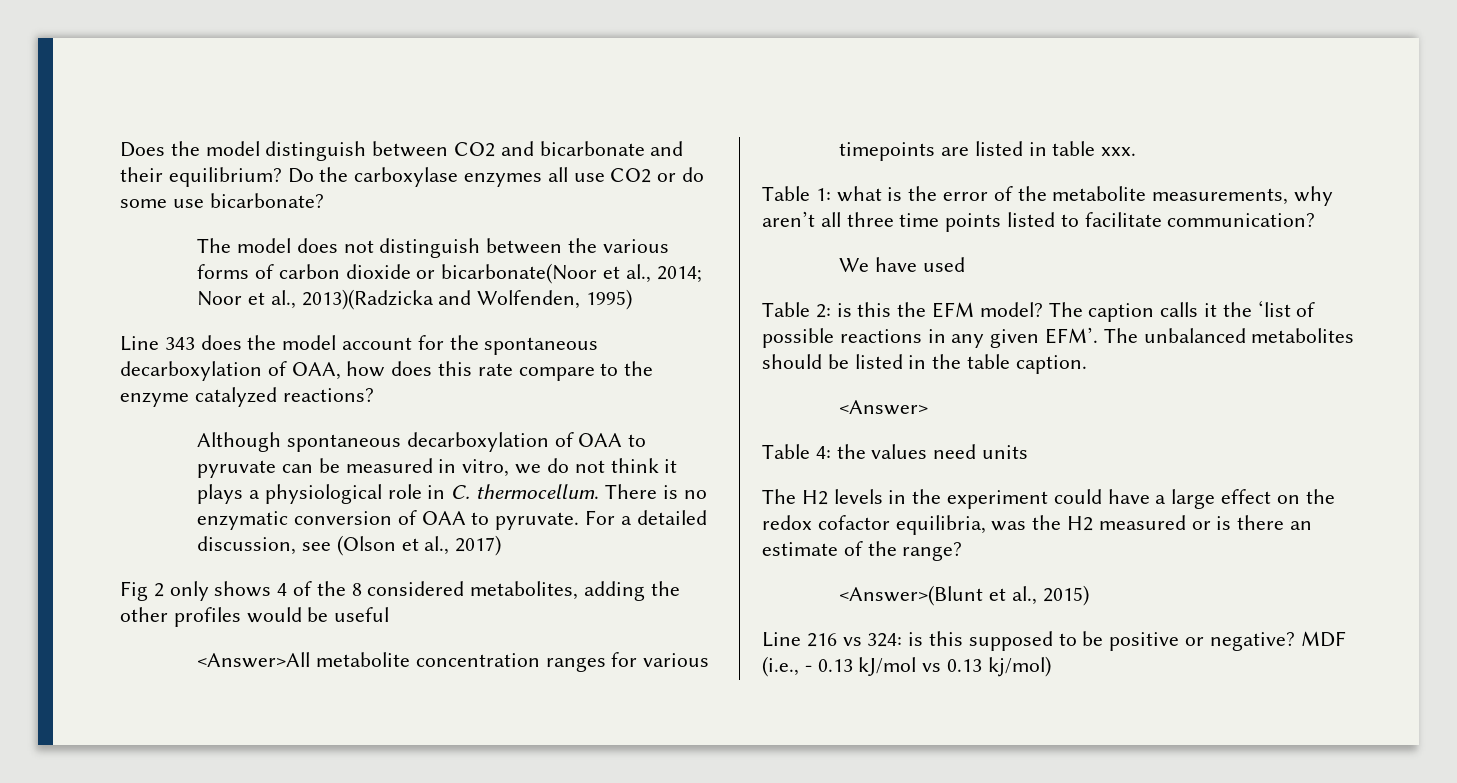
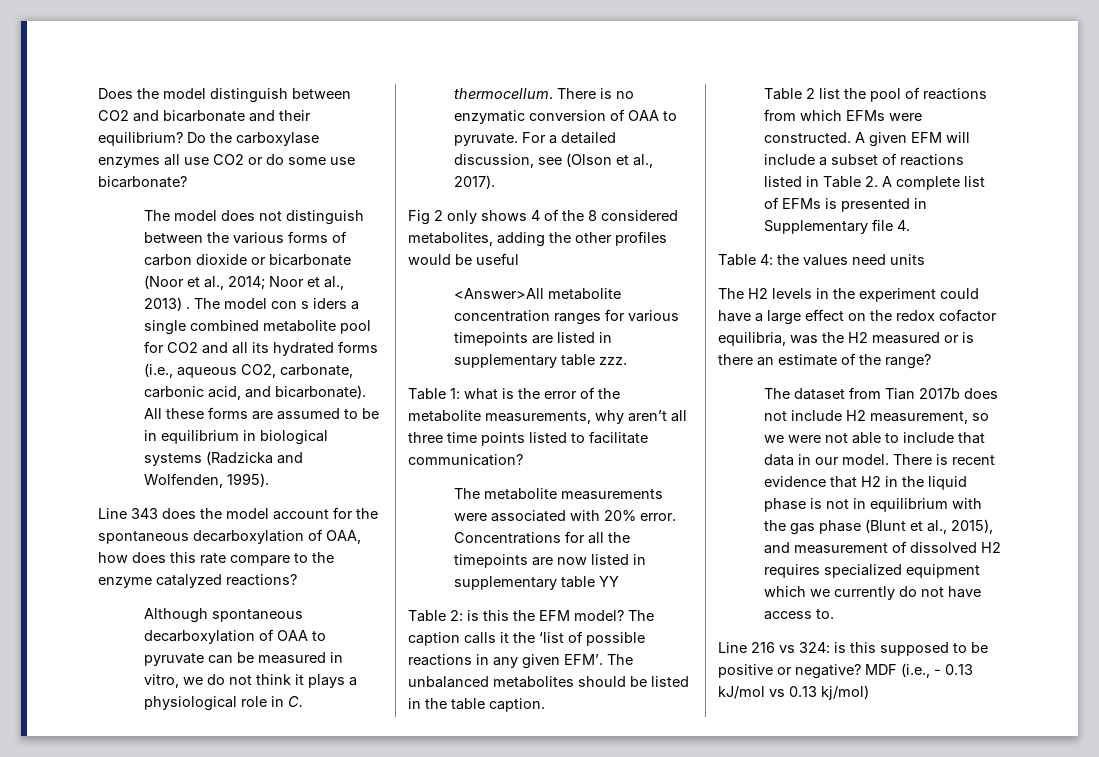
[441,263,598,284] bicarbonate(Noor -> [268,254,351,266] [143,275,184,289] bicarbonate (Noor
[301,289,434,310] 2013)(Radzicka -> [143,297,359,311] [143,320,371,335] [143,341,378,356] [143,363,353,378] [143,385,366,400] [143,407,379,420] [143,430,328,445] [143,451,273,466] 2013) . The model con s iders a single combined metabolite pool for CO2 and all its hydrated forms (i.e., aqueous CO2, carbonate, carbonic acid, and bicarbonate). All these forms are assumed to be in equilibrium in biological systems (Radzicka
[586,289,633,310] 1995) -> [226,473,269,487] 1995).
[455,535,502,556] 2017) -> [453,175,495,189] 2017).
[1052,141,1137,156] table xxx. -> [453,354,627,368] supplementary table zzz.
[839,257,965,272] We have used -> [453,488,663,500] [453,510,676,522] [453,531,630,544] [453,554,646,568] [453,576,619,590] The metabolite measurements were associated with 20% error. Concentrations for all the timepoints are now listed in supplementary table YY
[839,400,929,415] <Answer> -> [763,87,987,102] [763,109,922,121] [763,132,970,147] [763,153,964,166] [763,176,985,190] [763,197,927,212] [763,219,910,234] Table 2 list the pool of reactions from which EFMs were constructed. A given EFM will include a subset of reactions listed in Table 2. A complete list of EFMs is presented in Supplementary file 4.
[839,585,1089,606] <Answer>(Blunt et al., 2015) -> [763,387,998,400] [763,410,989,424] [763,432,985,444] [763,454,995,466] [763,476,967,490] [763,498,982,512] [763,519,993,535] [763,541,1001,554] [763,564,980,578] [763,586,981,600] [763,609,834,620] The dataset from Tian 2017b does not include H2 measurement, so we were not able to include that data in our model. There is recent evidence that H2 in the liquid phase is not in equilibrium with the gas phase (Blunt et al., 2015), and measurement of dissolved H2 requires specialized equipment which we currently do not have access to.

